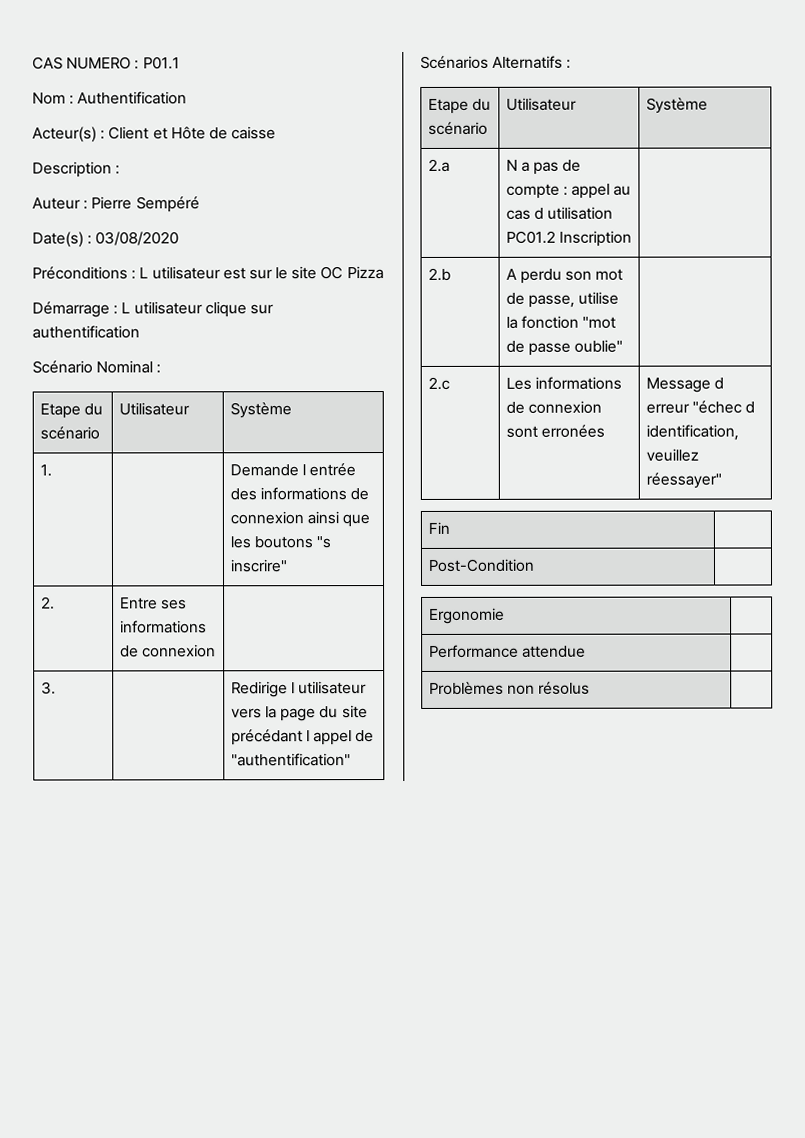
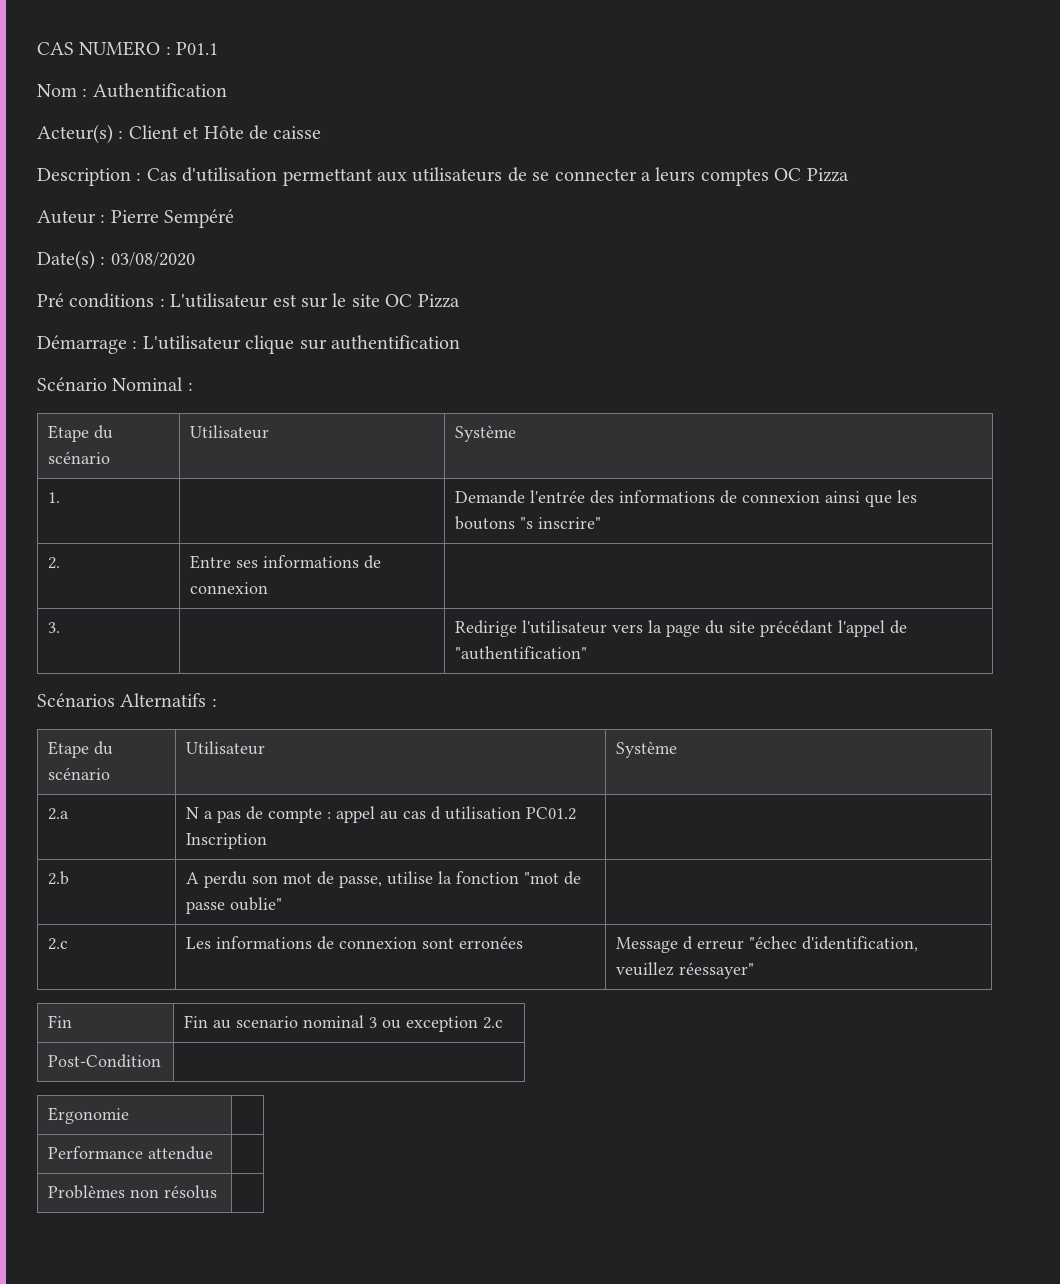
(121, 170) none -> [146,167,849,186] Cas d'utilisation permettant aux utilisateurs de se connecter a leurs comptes OC Pizza
[32,266,221,280] Préconditions : L utilisateur -> [37,293,269,308] Pré conditions : L'utilisateur
[121,301,203,315] L utilisateur -> [142,335,241,350] L'utilisateur
[302,463,357,477] l entrée -> [530,490,586,503] l'entrée
[291,681,368,695] l utilisateur -> [522,620,608,634] l'utilisateur
[306,730,353,746] l appel -> [838,620,886,637] l'appel
[745,401,756,414] [645,424,739,441] d identification, -> [802,936,919,952] d'identification,
(450, 527) none -> [184,1015,504,1032] Fin au scenario nominal 3 ou exception 2.c

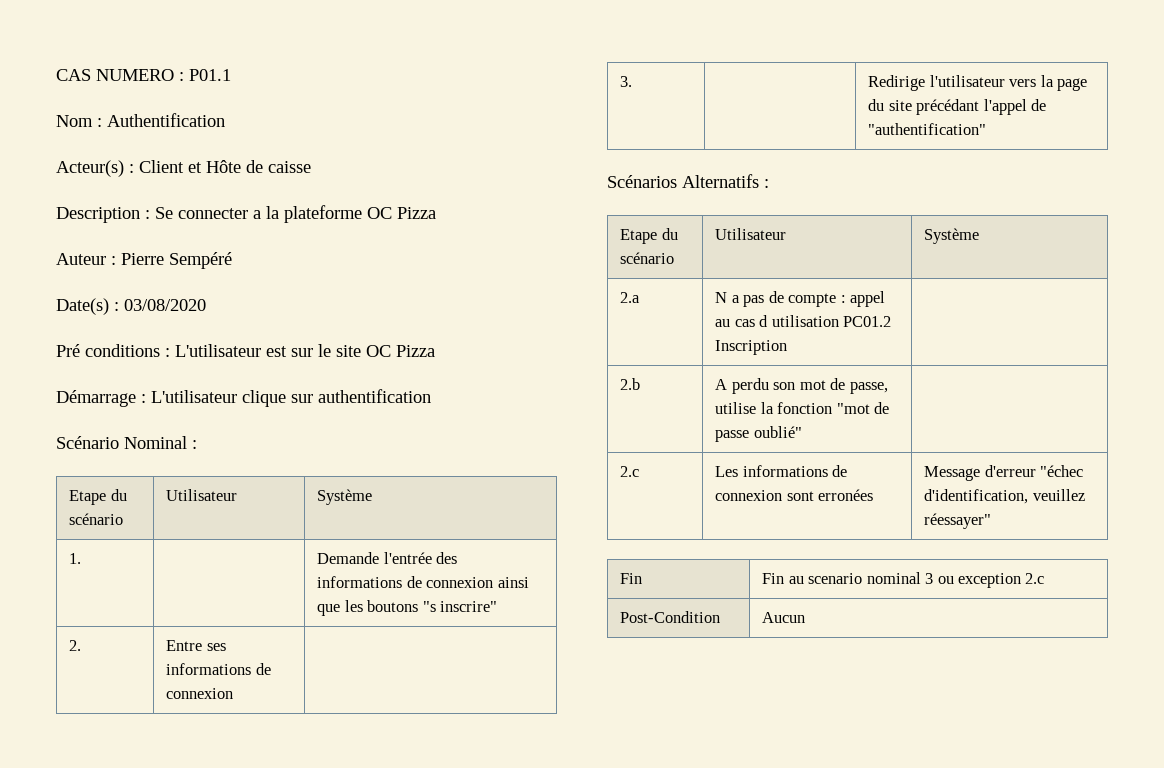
[146,167,769,186] Cas d'utilisation permettant aux utilisateurs de se connecter a leurs comptes -> [155,205,362,223] Se connecter a la plateforme
[230,897,283,911] oublie" -> [753,426,802,438] oublié"
[683,936,745,950] d erreur -> [984,465,1036,477] d'erreur
[48,1107,130,1124] [48,1146,214,1160] [48,1185,218,1199] // Ergonomie | // Performance attendue | // Problèmes non résolus | -> [762,612,806,623] Aucun

